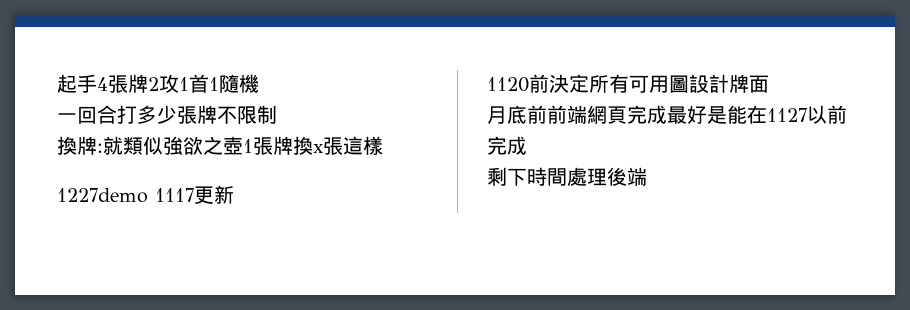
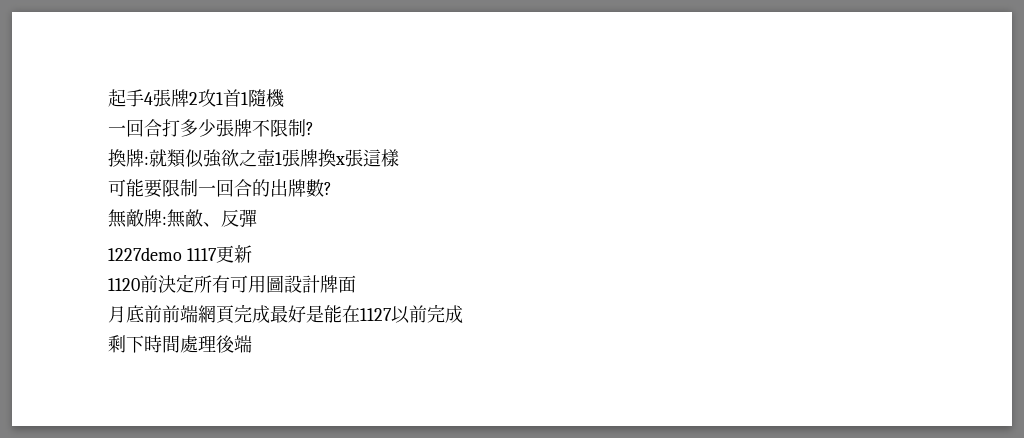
(277, 114) none -> [306,122,314,135] ?
(383, 145) none -> [108,179,332,198] [108,209,257,228] // 可能要限制一回合的出牌數? // 無敵牌:無敵、反彈

